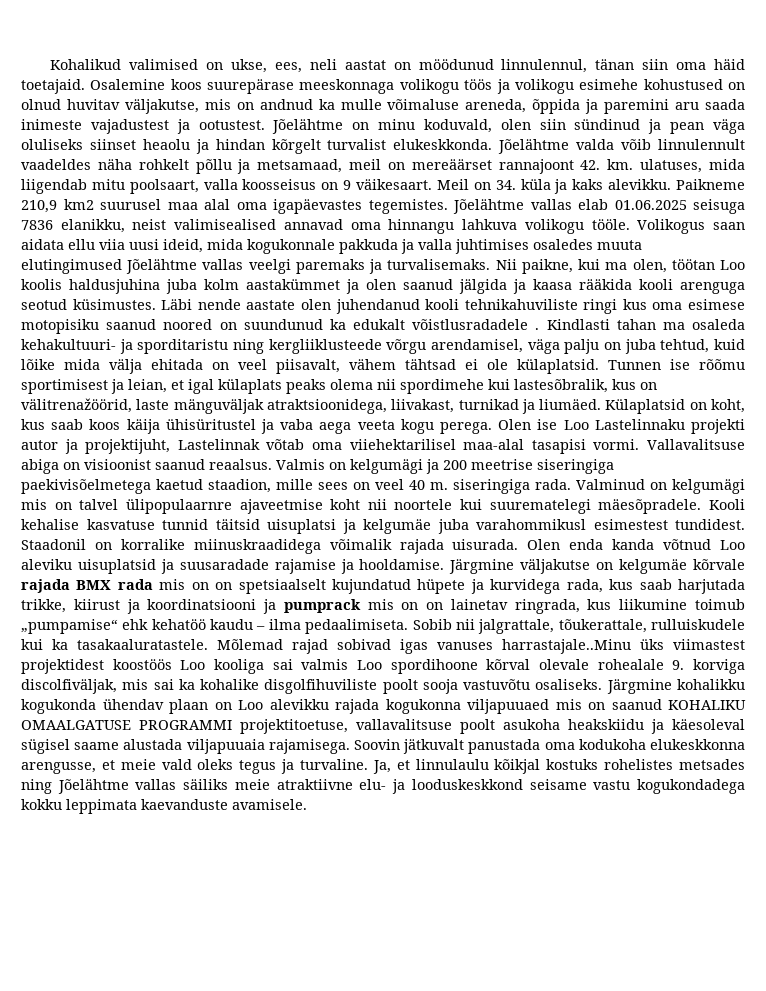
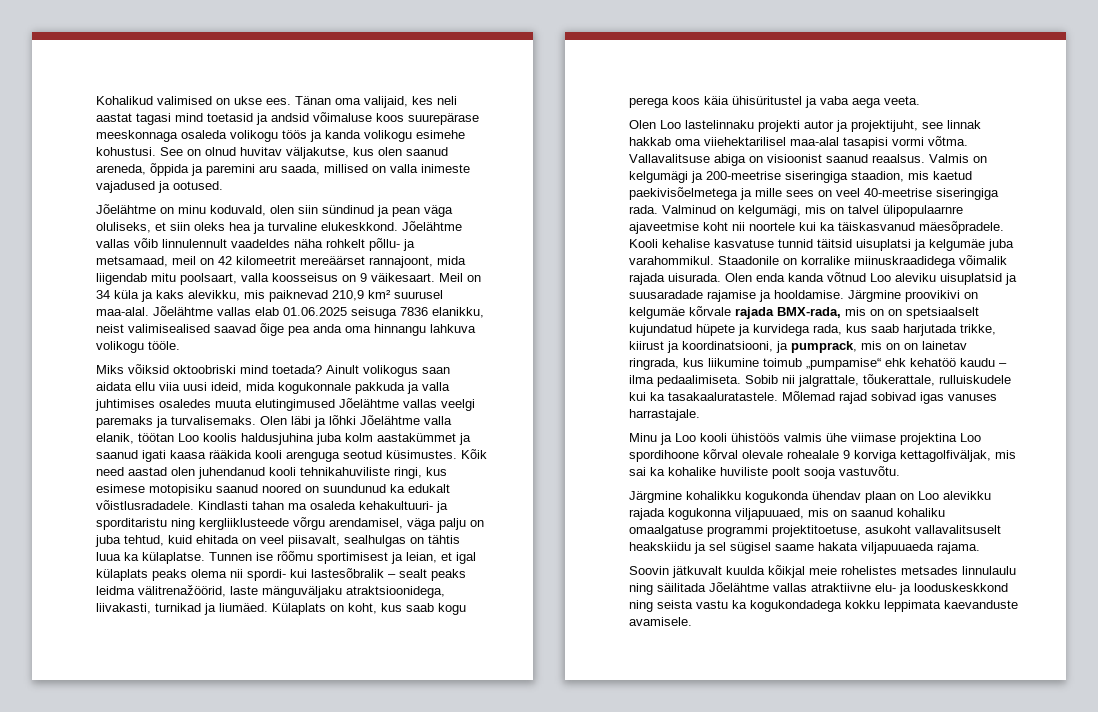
[231,59,745,73] [21,79,166,94] ukse, ees, neli aastat on möödunud linnulennul, tänan siin oma häid toetajaid. Osalemine -> [234,96,457,108] [96,112,372,125] ukse ees. Tänan oma valijaid, kes neli aastat tagasi mind toetasid ja andsid võimaluse
(395, 86) none -> [181,130,227,139] osaleda
(510, 86) none -> [325,130,361,139] kanda
[643,79,723,90] kohustused -> [96,147,183,156] kohustusi. See
[204,99,460,110] mis on andnud ka mulle võimaluse -> [353,147,448,156] kus olen saanud
[705,99,746,110] [21,119,265,134] saada inimeste vajadustest ja ootustest. -> [281,164,470,175] [96,181,223,193] saada, millised on valla inimeste vajadused ja ootused. //
[21,139,615,154] oluliseks siinset heaolu ja hindan kõrgelt turvalist elukeskkonda. Jõelähtme valda -> [96,221,462,234] [96,239,130,248] oluliseks, et siin oleks hea ja turvaline elukeskkond. Jõelähtme vallas
[195,159,232,174] põllu -> [369,238,400,251] põllu-
[411,159,703,174] mereäärset rannajoont 42. km. ulatuses, -> [218,256,433,268] 42 kilomeetrit mereäärset rannajoont,
[495,180,516,190] 34. -> [96,290,110,299] 34
[608,179,746,190] [21,199,448,214] alevikku. Paikneme 210,9 km2 suurusel maa alal oma igapäevastes tegemistes. -> [188,290,443,302] [96,307,149,316] alevikku, mis paiknevad 210,9 km² suurusel maa-alal.
[283,219,343,230] annavad -> [214,323,342,336] saavad õige pea anda
[637,219,706,234] Volikogus -> [96,364,418,377] // Miks võiksid oktoobriski mind toetada? Ainult volikogus
[495,259,667,274] Nii paikne, kui ma olen, -> [260,415,452,428] [96,433,134,444] Olen läbi ja lõhki Jõelähtme valla elanik,
[366,279,526,294] olen saanud jälgida ja -> [96,450,166,462] saanud igati
[161,299,296,310] Läbi nende aastate -> [461,449,487,459] [96,467,167,476] Kõik need aastad
[583,299,683,314] ringi kus oma -> [394,467,447,479] ringi, kus
[412,319,540,330] võistlusradadele . -> [96,500,194,510] võistlusradadele.
[21,359,142,374] lõike mida välja -> (192, 539) none
[349,359,599,374] vähem tähtsad ei ole külaplatsid. -> [344,535,460,547] [96,552,205,564] sealhulgas on tähtis luua ka külaplatse.
[400,379,657,394] [21,398,455,414] spordimehe kui lastesõbralik, kus on välitrenažöörid, laste mänguväljak atraktsioonidega, liivakast, -> [247,568,466,581] [96,585,445,598] [96,603,151,614] spordi- kui lastesõbralik – sealt peaks leidma välitrenažöörid, laste mänguväljaku atraktsioonidega, liivakasti,
[605,399,686,414] Külaplatsid -> [272,603,326,615] Külaplats
[89,419,685,434] koos käija ühisüritustel ja vaba aega veeta kogu perega. Olen ise Loo Lastelinnaku -> [438,603,466,615] [629,96,920,108] [629,120,754,129] kogu perega koos käia ühisüritustel ja vaba aega veeta. // Olen Loo lastelinnaku
[177,439,305,450] Lastelinnak võtab -> [922,120,981,129] [629,137,671,146] see linnak hakkab
[593,439,640,450] vormi. -> [892,136,968,146] vormi võtma.
[443,459,614,474] [21,479,271,494] 200 meetrise siseringiga paekivisõelmetega kaetud staadion, -> [706,171,972,183] [629,187,752,200] 200-meetrise siseringiga staadion, mis kaetud paekivisõelmetega ja
[409,480,448,490] 40 m. -> [864,188,932,197] 40-meetrise
[672,479,745,494] kelgumägi -> [738,205,801,217] kelgumägi,
[489,499,591,514] suurematelegi -> [820,222,915,231] ka täiskasvanud
[476,519,745,530] [21,539,86,550] varahommikusl esimestest tundidest. Staadonil -> [629,256,779,265] varahommikul. Staadonile
[520,559,591,574] väljakutse -> [905,290,960,302] proovikivi
[76,579,153,590] BMX rada -> [777,307,841,318] BMX-rada,
[147,599,361,614] koordinatsiooni ja pumprack -> [682,341,857,353] koordinatsiooni, ja pumprack,
[502,639,745,654] [21,659,349,674] harrastajale..Minu üks viimastest projektidest koostöös Loo kooliga sai valmis -> [629,409,700,421] [629,433,957,445] harrastajale. // Minu ja Loo kooli ühistöös valmis ühe viimase projektina
[672,659,745,674] [21,679,117,694] 9. korviga discolfiväljak, -> [843,450,991,462] 9 korviga kettagolfiväljak,
[264,679,378,694] disgolfihuviliste -> [720,467,768,476] huviliste
[463,679,603,690] vastuvõtu osaliseks. -> [839,466,900,476] vastuvõtu. //
[467,699,549,714] viljapuuaed -> [735,508,804,520] viljapuuaed,
[668,700,746,710] [21,719,560,734] KOHALIKU OMAALGATUSE PROGRAMMI projektitoetuse, vallavalitsuse poolt asukoha -> [897,508,945,517] [629,525,1001,537] kohaliku omaalgatuse programmi projektitoetuse, asukoht vallavalitsuselt
[672,719,745,730] käesoleval -> [709,542,726,551] sel
[123,739,745,754] [21,759,745,774] [21,779,631,794] alustada viljapuuaia rajamisega. Soovin jätkuvalt panustada oma kodukoha elukeskkonna arengusse, et meie vald oleks tegus ja turvaline. Ja, et linnulaulu kõikjal kostuks rohelistes metsades ning Jõelähtme vallas säiliks meie atraktiivne elu- ja looduskeskkond seisame vastu -> [818,542,980,554] [629,565,1016,578] [629,582,1008,595] [629,600,747,612] hakata viljapuuaeda rajama. // Soovin jätkuvalt kuulda kõikjal meie rohelistes metsades linnulaulu ning säilitada Jõelähtme vallas atraktiivne elu- ja looduskeskkond ning seista vastu ka

